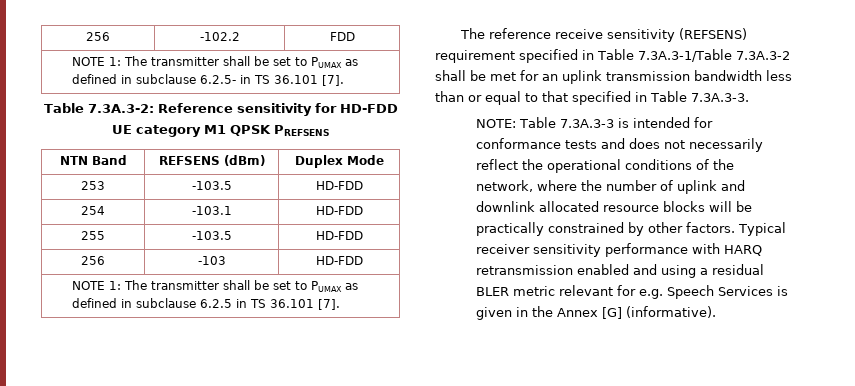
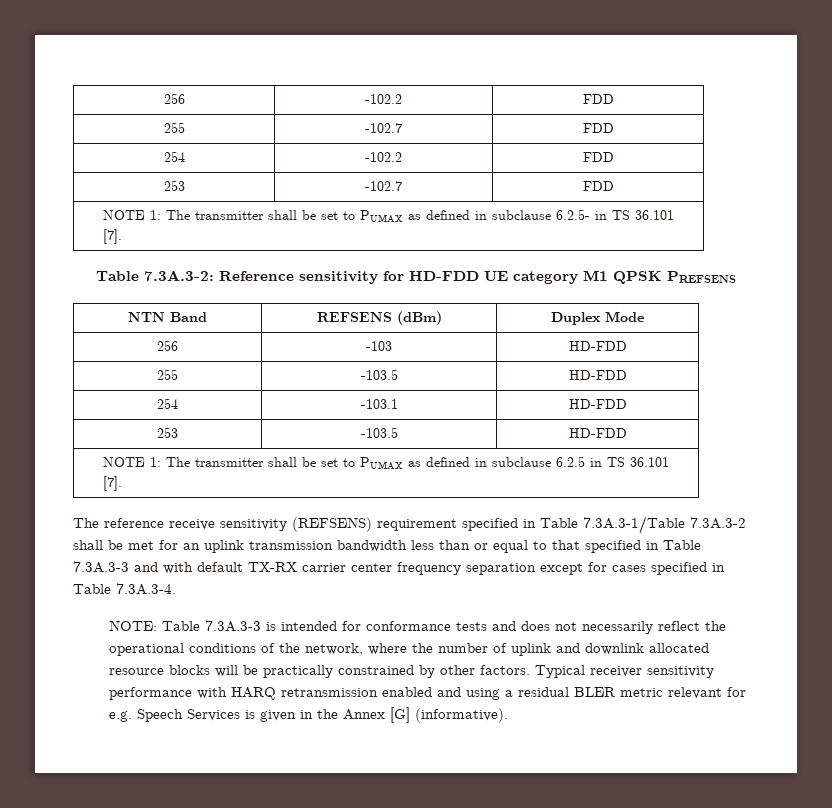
(355, 36) none -> [163,122,185,133] [365,123,402,133] [582,123,614,133] [163,151,185,162] [365,152,402,162] [582,152,614,162] [163,180,185,191] [365,181,402,191] [582,181,614,191] // 255 | -102.7 | FDD // 254 | -102.2 | FDD // 253 | -102.7 | FDD
[81,181,105,190] 253 -> [157,340,178,351] [366,341,392,351] [568,341,627,351] [157,369,178,380] 256 | -103 | HD-FDD // 255
[81,231,105,240] [191,231,232,240] [315,231,363,240] [81,256,105,265] [197,256,226,265] [315,256,363,265] 255 | -103.5 | HD-FDD // 256 | -103 | HD-FDD -> [157,427,178,438] [360,427,398,438] [568,428,627,438] 253 | -103.5 | HD-FDD
[690,93,749,102] 7.3A.3-3. -> [73,561,725,575] [73,583,176,595] 7.3A.3-3 and with default TX-RX carrier center frequency separation except for cases specified in Table 7.3A.3-4.

